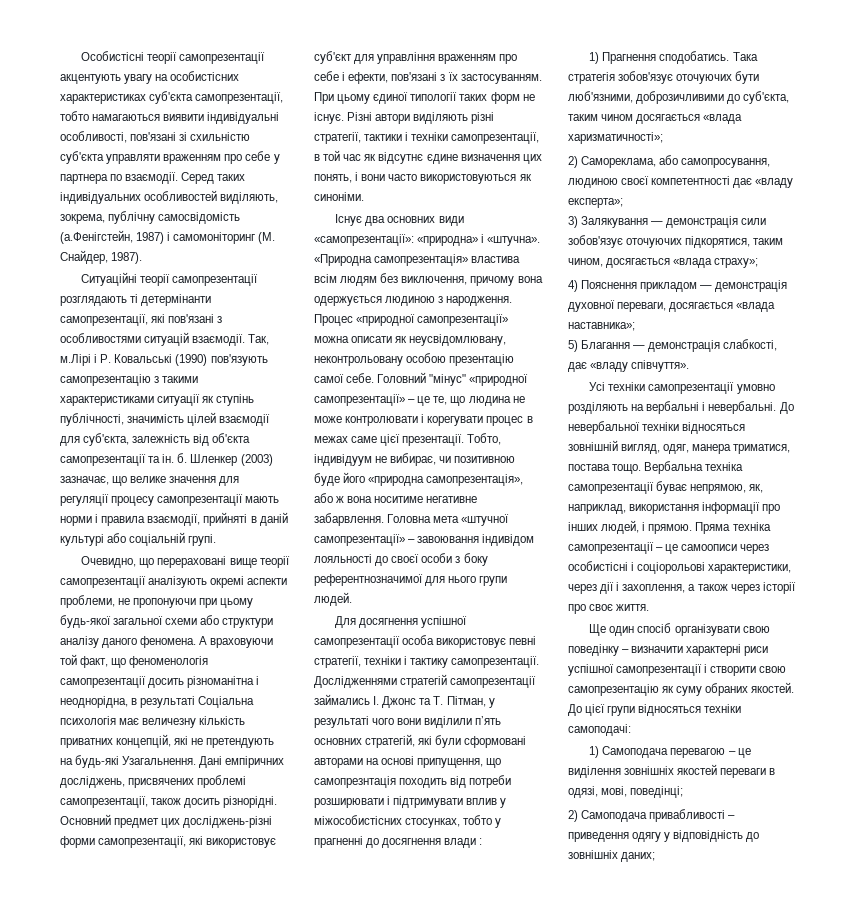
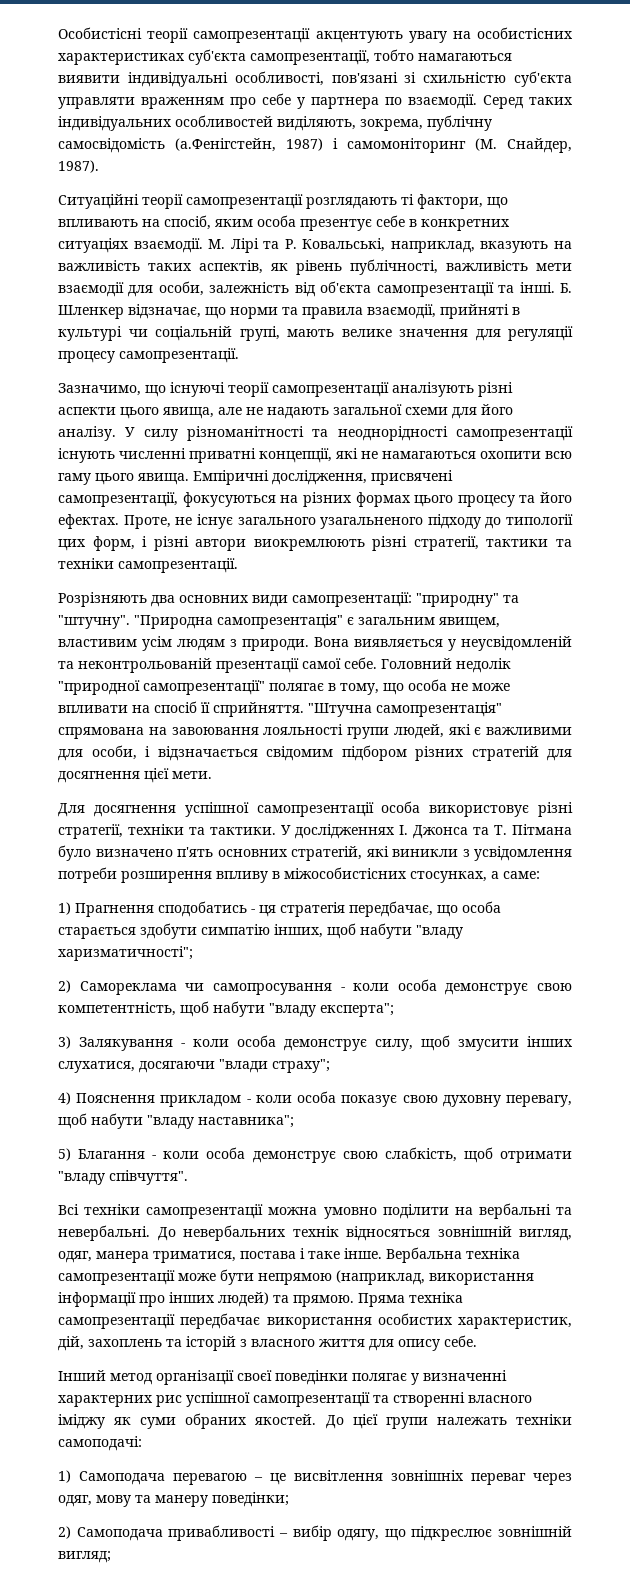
[141,294,212,306] [60,314,223,326] [60,332,270,346] [60,354,268,366] [60,374,199,386] [60,394,255,406] [60,412,217,426] детермінанти самопрезентації, які пов'язані з особливостями ситуацій взаємодії. Так, м.Лірі і Р. Ковальські (1990) пов'язують самопрезентацію з такими характеристиками ситуації як ступінь публічності, значимість цілей -> [417,194,508,209] [58,215,510,231] [58,238,572,253] [58,259,572,275] фактори, що впливають на спосіб, яким особа презентує себе в конкретних ситуаціях взаємодії. М. Лірі та Р. Ковальські, наприклад, вказують на важливість таких аспектів, як рівень публічності, важливість мети
[83,433,130,446] суб'єкта, -> [158,281,204,296] особи,
[162,453,273,466] [60,476,128,486] ін. б. Шленкер (2003) зазначає, що -> [519,282,573,293] [58,304,520,319] [58,326,334,341] інші. Б. Шленкер відзначає, що норми та правила взаємодії, прийняті в культурі чи соціальній групі, мають
[157,494,280,506] [60,512,288,526] [60,532,217,546] [81,556,290,568] [60,576,288,588] [60,595,254,608] [60,615,274,628] [60,636,274,648] [60,654,209,668] [60,676,260,688] [60,696,255,708] [60,716,246,728] [60,734,275,748] [60,755,285,768] [60,775,247,788] [60,796,278,808] [60,814,273,828] [60,836,277,848] [314,51,518,64] [314,71,542,84] [314,92,535,104] [314,112,495,124] [314,132,540,144] [314,150,542,164] [314,172,532,184] [314,192,364,201] [335,214,464,226] [314,234,541,246] [314,254,521,266] [314,273,543,286] [314,296,513,306] [314,314,509,326] [314,334,507,346] [314,353,515,366] [314,372,529,386] [314,394,525,406] [314,414,533,426] [314,433,502,446] [314,453,516,466] [314,472,524,486] [314,493,478,503] [314,513,510,526] [314,534,535,546] [314,553,488,566] [314,574,508,586] [314,592,352,606] самопрезентації мають норми і правила взаємодії, прийняті в даній культурі або соціальній групі. // Очевидно, що перераховані вище теорії самопрезентації аналізують окремі аспекти проблеми, не пропонуючи при цьому будь-якої загальної схеми або структури аналізу даного феномена. А враховуючи той факт, що феноменологія самопрезентації досить різноманітна і неоднорідна, в результаті Соціальна психологія має величезну кількість приватних концепцій, які не претендують на будь-які Узагальнення. Дані емпіричних досліджень, присвячених проблемі самопрезентації, також досить різнорідні. Основний предмет цих досліджень-різні форми самопрезентації, які використовує суб'єкт для управління враженням про себе і ефекти, пов'язані з їх застосуванням. При цьому єдиної типології таких форм не існує. Різні автори виділяють різні стратегії, тактики і техніки самопрезентації, в той час як відсутнє єдине визначення цих понять, і вони часто використовуються як синоніми. // Існує два основних види «самопрезентації»: «природна» і «штучна». «Природна самопрезентація» властива всім людям без виключення, причому вона одержується людиною з народження. Процес «природної самопрезентації» можна описати як неусвідомлювану, неконтрольовану особою презентацію самої себе. Головний "мінус" «природної самопрезентації» – це те, що людина не може контролювати і корегувати процес в межах саме цієї презентації. Тобто, індивідуум не вибирає, чи позитивною буде його «природна самопрезентація», або ж вона носитиме негативне забарвлення. Головна мета «штучної самопрезентації» – завоювання індивідом лояльності до своєї особи з боку референтнозначимої для нього групи людей. -> [119,348,239,363] [58,382,513,397] [58,404,513,419] [58,426,573,441] [58,448,572,463] [58,470,453,485] [58,492,572,507] [58,514,573,529] [58,536,572,551] [58,558,238,573] [58,592,519,607] [58,614,500,629] [58,636,572,651] [58,657,511,673] [58,679,510,695] [58,701,502,717] [58,724,572,739] [58,745,572,761] [58,768,212,783] самопрезентації. // Зазначимо, що існуючі теорії самопрезентації аналізують різні аспекти цього явища, але не надають загальної схеми для його аналізу. У силу різноманітності та неоднорідності самопрезентації існують численні приватні концепції, які не намагаються охопити всю гаму цього явища. Емпіричні дослідження, присвячені самопрезентації, фокусуються на різних формах цього процесу та його ефектах. Проте, не існує загального узагальненого підходу до типології цих форм, і різні автори виокремлюють різні стратегії, тактики та техніки самопрезентації. // Розрізняють два основних види самопрезентації: "природну" та "штучну". "Природна самопрезентація" є загальним явищем, властивим усім людям з природи. Вона виявляється у неусвідомленій та неконтрольованій презентації самої себе. Головний недолік "природної самопрезентації" полягає в тому, що особа не може впливати на спосіб її сприйняття. "Штучна самопрезентація" спрямована на завоювання лояльності групи людей, які є важливими для особи, і відзначається свідомим підбором різних стратегій для досягнення цієї мети.
[509,636,537,645] певні -> [538,802,573,817] різні
[404,656,540,668] [314,674,537,688] [314,694,495,708] [314,716,502,728] [314,734,527,748] [314,756,502,768] [314,775,512,788] [314,796,507,808] [314,815,502,828] [314,836,483,848] [589,51,758,64] [568,71,760,84] [568,91,790,104] [568,114,743,124] [568,132,663,144] [568,155,771,168] [568,176,794,188] [568,198,623,208] [568,216,767,228] [568,235,784,248] [568,258,759,268] [568,280,788,292] [568,300,776,312] [568,322,635,331] [568,339,778,352] [568,360,690,372] [589,382,775,394] [568,402,628,414] і тактику самопрезентації. Дослідженнями стратегій самопрезентації займались І. Джонс та Т. Пітман, у результаті чого вони виділили п’ять основних стратегій, які були сформовані авторами на основі припущення, що самопрезнтація походить від потреби розширювати і підтримувати вплив у міжособистісних стосунках, тобто у прагненні до досягнення влади : // 1) Прагнення сподобатись. Така стратегія зобов'язує оточуючих бути люб'язними, доброзичливими до суб'єкта, таким чином досягається «влада харизматичності»; // 2) Самореклама, або самопросування, людиною своєї компетентності дає «владу експерта»; // 3) Залякування — демонстрація сили зобов'язує оточуючих підкорятися, таким чином, досягається «влада страху»; // 4) Пояснення прикладом — демонстрація духовної переваги, досягається «влада наставника»; // 5) Благання — демонстрація слабкості, дає «владу співчуття». // Усі техніки самопрезентації умовно розділяють -> [189,824,572,839] [58,845,572,861] [58,867,540,883] [58,901,501,917] [58,923,463,939] [58,946,193,961] [58,979,572,995] [58,1001,394,1017] [58,1035,573,1051] [58,1059,330,1073] [58,1091,572,1107] [58,1113,294,1129] [58,1147,572,1163] [58,1170,188,1185] [58,1204,449,1219] та тактики. У дослідженнях І. Джонса та Т. Пітмана було визначено п'ять основних стратегій, які виникли з усвідомлення потреби розширення впливу в міжособистісних стосунках, а саме: // 1) Прагнення сподобатись - ця стратегія передбачає, що особа старається здобути симпатію інших, щоб набути "владу харизматичності"; // 2) Самореклама чи самопросування - коли особа демонструє свою компетентність, щоб набути "владу експерта"; // 3) Залякування - коли особа демонструє силу, щоб змусити інших слухатися, досягаючи "влади страху"; // 4) Пояснення прикладом - коли особа показує свою духовну перевагу, щоб набути "владу наставника"; // 5) Благання - коли особа демонструє свою слабкість, щоб отримати "владу співчуття". // Всі техніки самопрезентації можна умовно поділити
[702,402,706,411] і -> [556,1207,572,1215] та
[568,421,680,434] невербальної техніки -> [183,1225,339,1241] невербальних технік
[612,461,744,474] [568,481,764,494] [568,504,626,514] тощо. Вербальна техніка самопрезентації буває непрямою, як, наприклад, -> [300,1247,520,1263] [58,1269,425,1285] і таке інше. Вербальна техніка самопрезентації може бути непрямою (наприклад,
[601,520,646,534] людей, і -> [218,1292,289,1307] людей) та
[656,544,770,554] [568,561,792,574] [568,582,796,594] [568,604,650,614] [589,623,770,636] [568,644,769,656] [568,664,787,676] [568,684,703,696] – це самоописи через особистісні і соціорольові характеристики, через дії і захоплення, а також через історії про своє життя. // Ще один спосіб організувати свою поведінку – визначити характерні риси успішної самопрезентації і створити свою самопрезентацію як суму -> [180,1313,572,1329] [58,1335,477,1351] [58,1370,507,1385] [58,1392,532,1407] [58,1414,177,1429] передбачає використання особистих характеристик, дій, захоплень та історій з власного життя для опису себе. // Інший метод організації своєї поведінки полягає у визначенні характерних рис успішної самопрезентації та створенні власного іміджу як суми
[638,704,702,716] відносяться -> [436,1417,507,1425] належать
[568,764,776,778] [568,786,684,798] [568,809,736,822] [568,830,760,842] [568,850,656,862] виділення зовнішніх якостей переваги в одязі, мові, поведінці; // 2) Самоподача привабливості – приведення одягу у відповідність до зовнішніх даних; -> [294,1470,572,1485] [58,1492,289,1507] [58,1525,572,1541] [58,1551,111,1563] висвітлення зовнішніх переваг через одяг, мову та манеру поведінки; // 2) Самоподача привабливості – вибір одягу, що підкреслює зовнішній вигляд;

